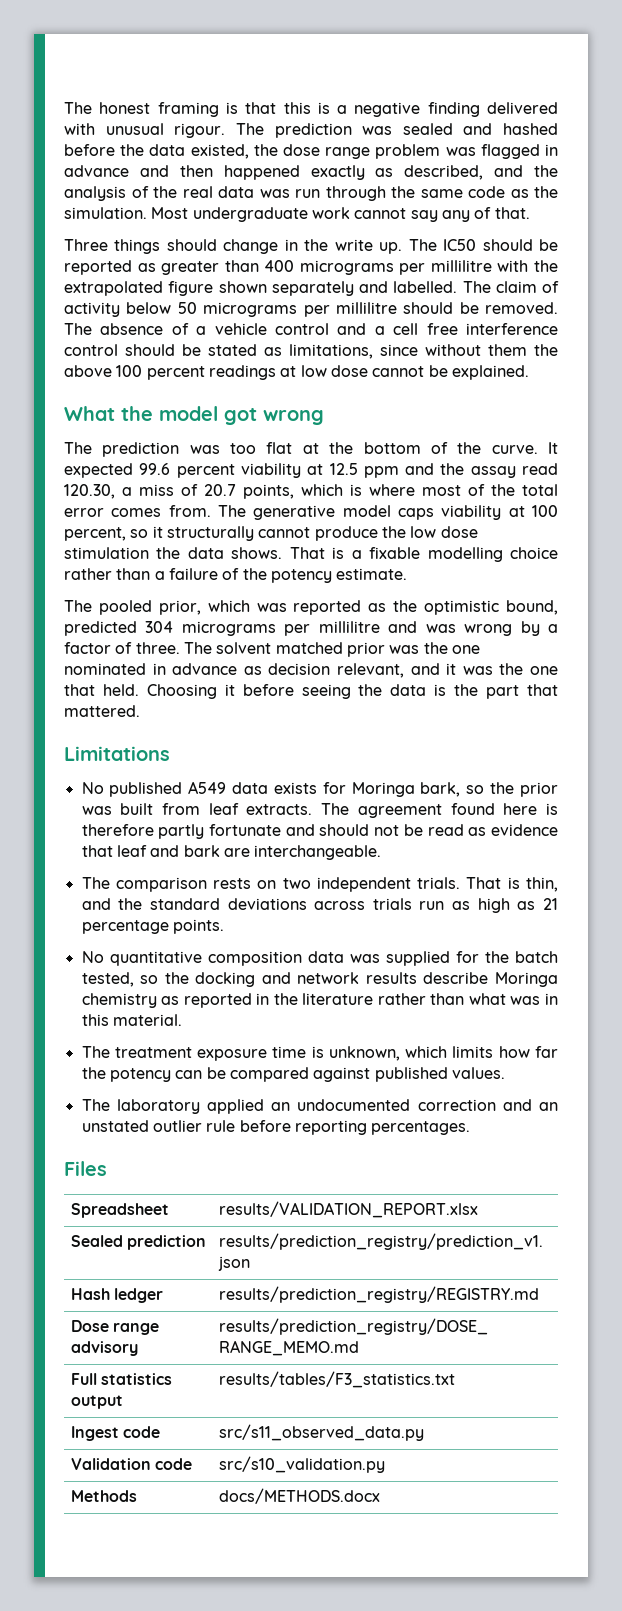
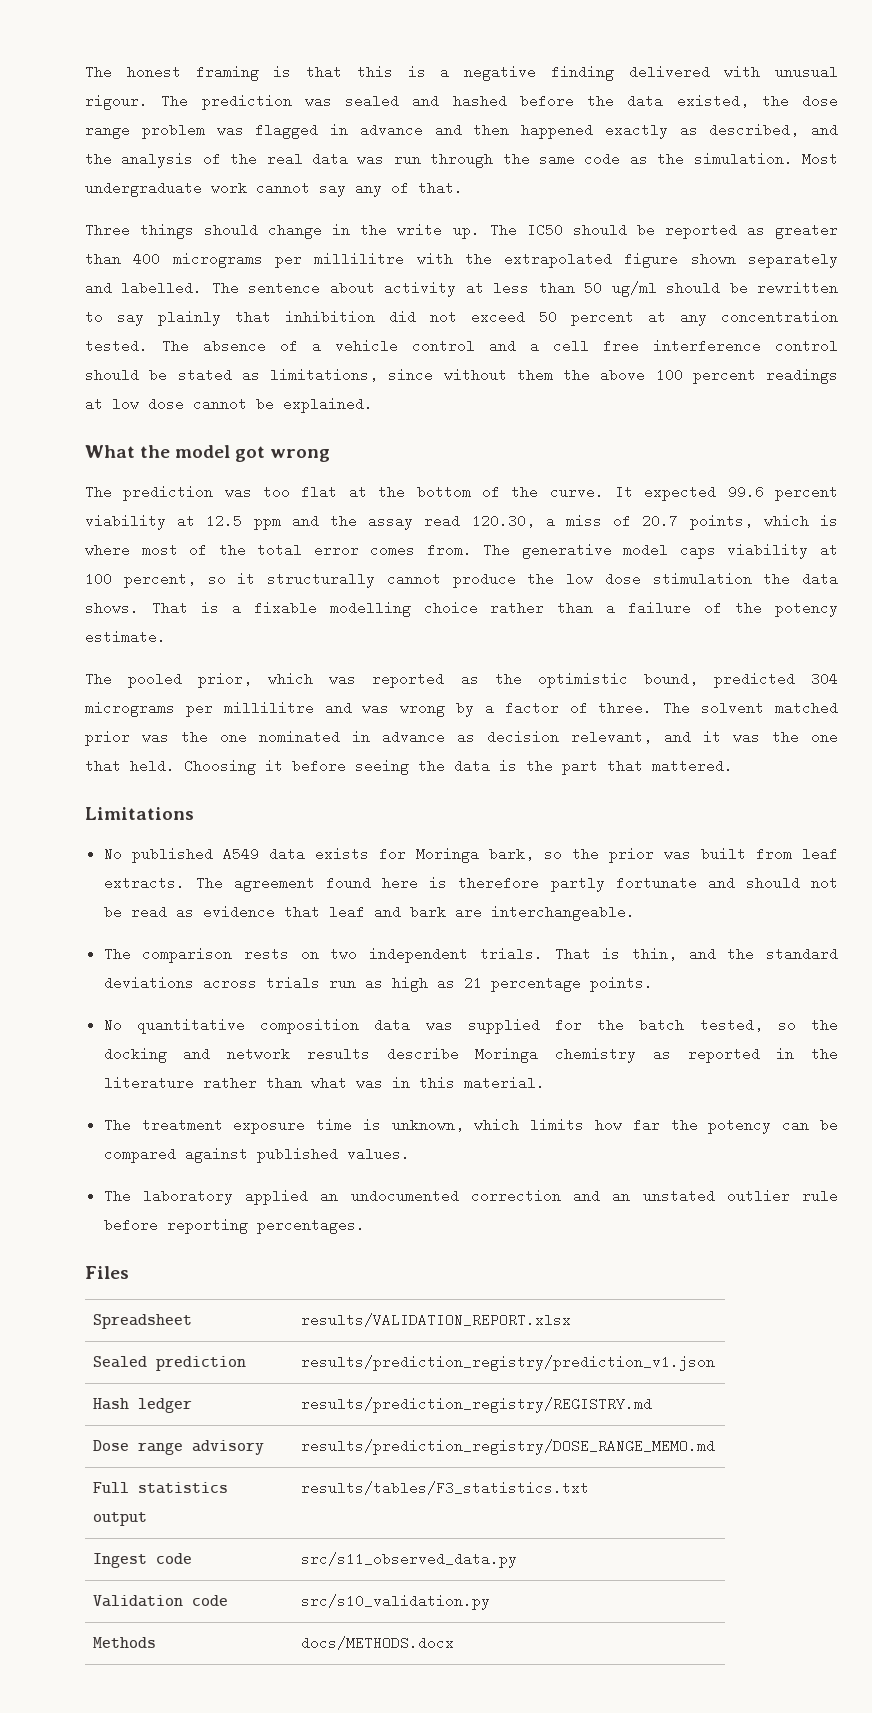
[495,281,559,293] [64,302,558,317] claim of activity below 50 micrograms per millilitre should be removed. -> [248,281,838,297] [85,310,838,326] [85,339,148,353] sentence about activity at less than 50 ug/ml should be rewritten to say plainly that inhibition did not exceed 50 percent at any concentration tested.

